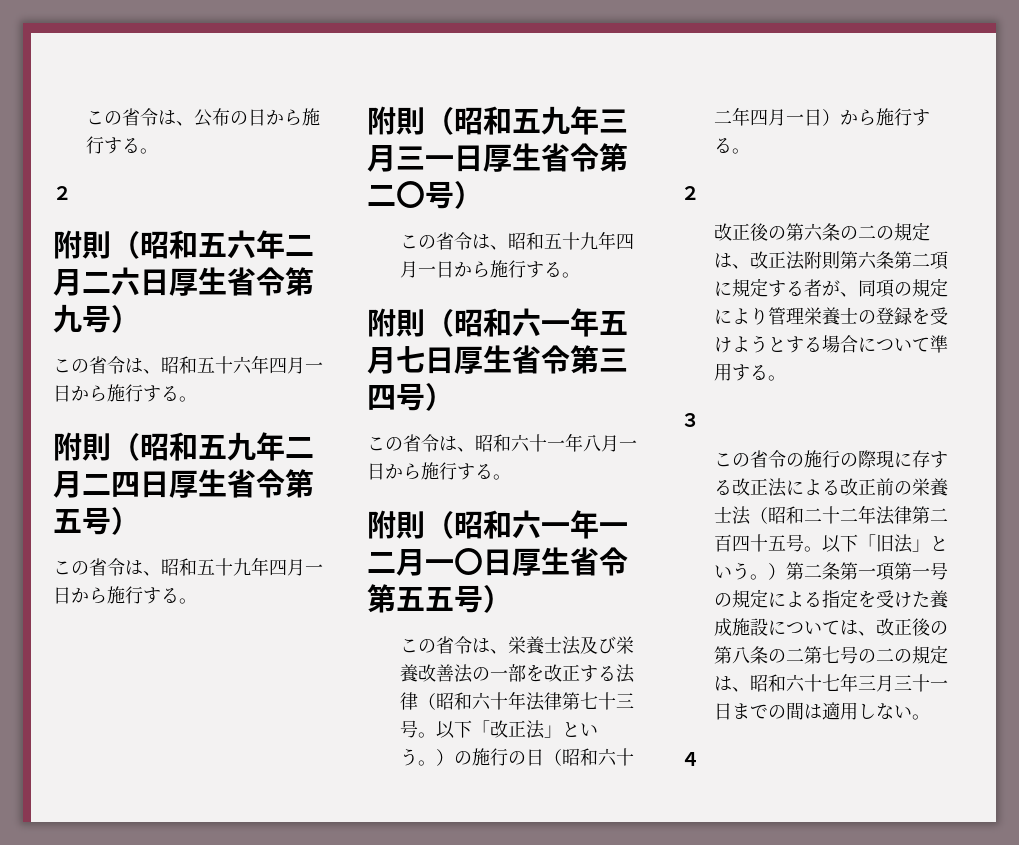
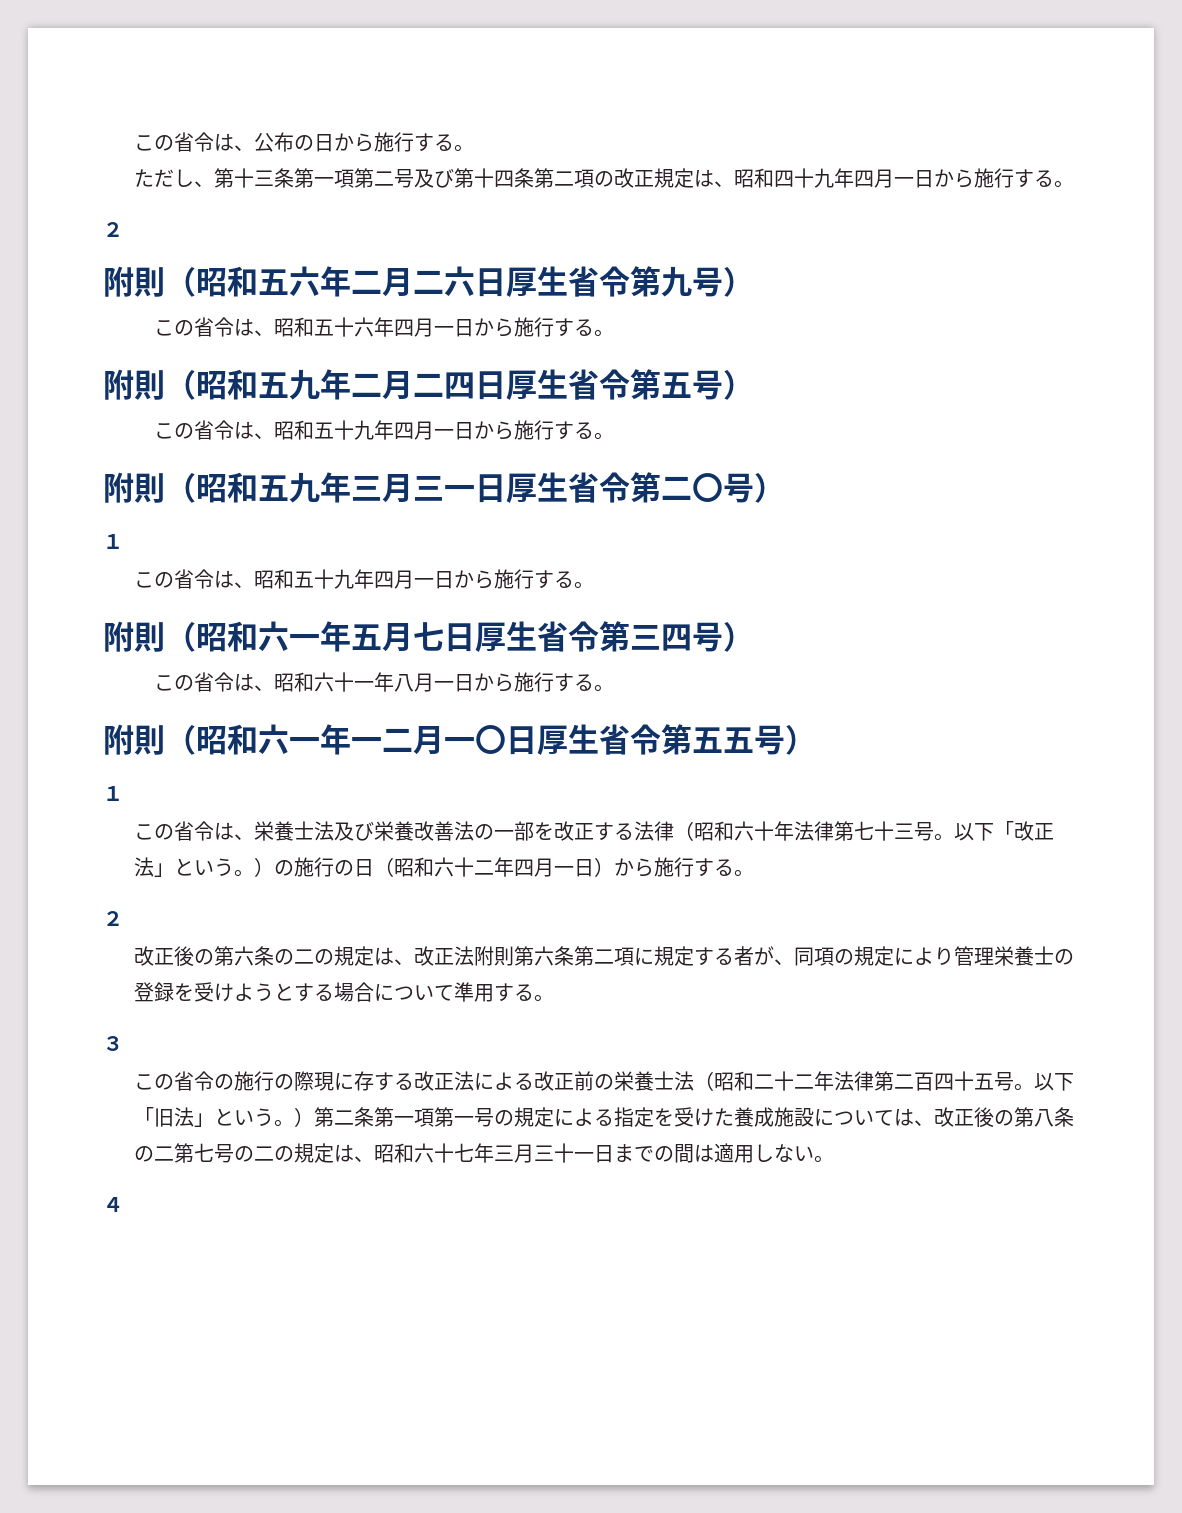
(159, 151) none -> [134,168,1075,188] // ただし、第十三条第一項第二号及び第十四条第二項の改正規定は、昭和四十九年四月一日から施行する。
(483, 195) none -> [103,534,123,549] // １
(512, 599) none -> [103,786,123,801] // １

